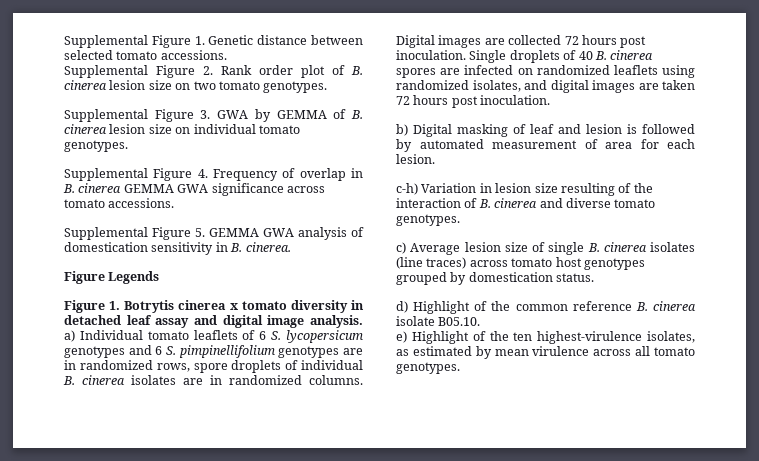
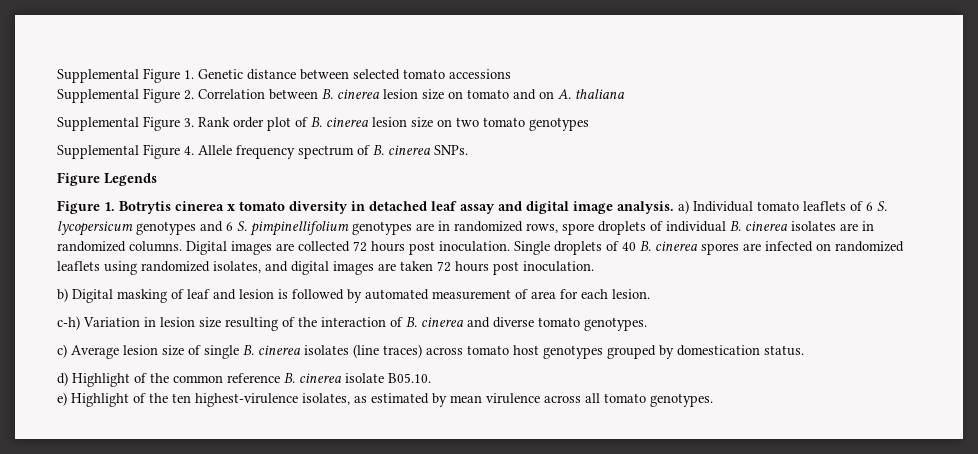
[160,50,227,60] accessions. -> [449,69,511,79] accessions
(213, 70) none -> [198,89,625,100] [57,116,194,131] Correlation between B. cinerea lesion size on tomato and on A. thaliana // Supplemental Figure 3.
[263,81,328,93] [64,109,364,122] [64,124,300,134] [64,140,128,152] [64,168,363,181] [63,183,325,196] [64,198,175,208] [64,227,364,240] [64,242,291,255] genotypes. // Supplemental Figure 3. GWA by GEMMA of B. cinerea lesion size on individual tomato genotypes. // Supplemental Figure 4. Frequency of overlap in B. cinerea GEMMA GWA significance across tomato accessions. // Supplemental Figure 5. GEMMA GWA analysis of domestication sensitivity in B. cinerea. -> [529,117,589,131] [57,144,468,159] genotypes // Supplemental Figure 4. Allele frequency spectrum of B. cinerea SNPs.

